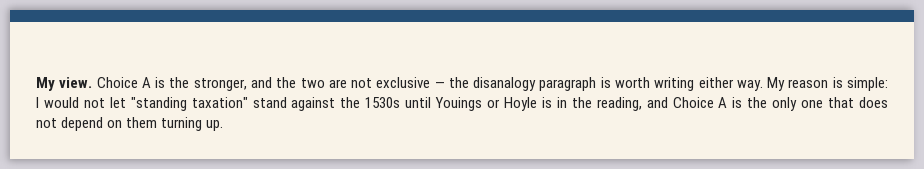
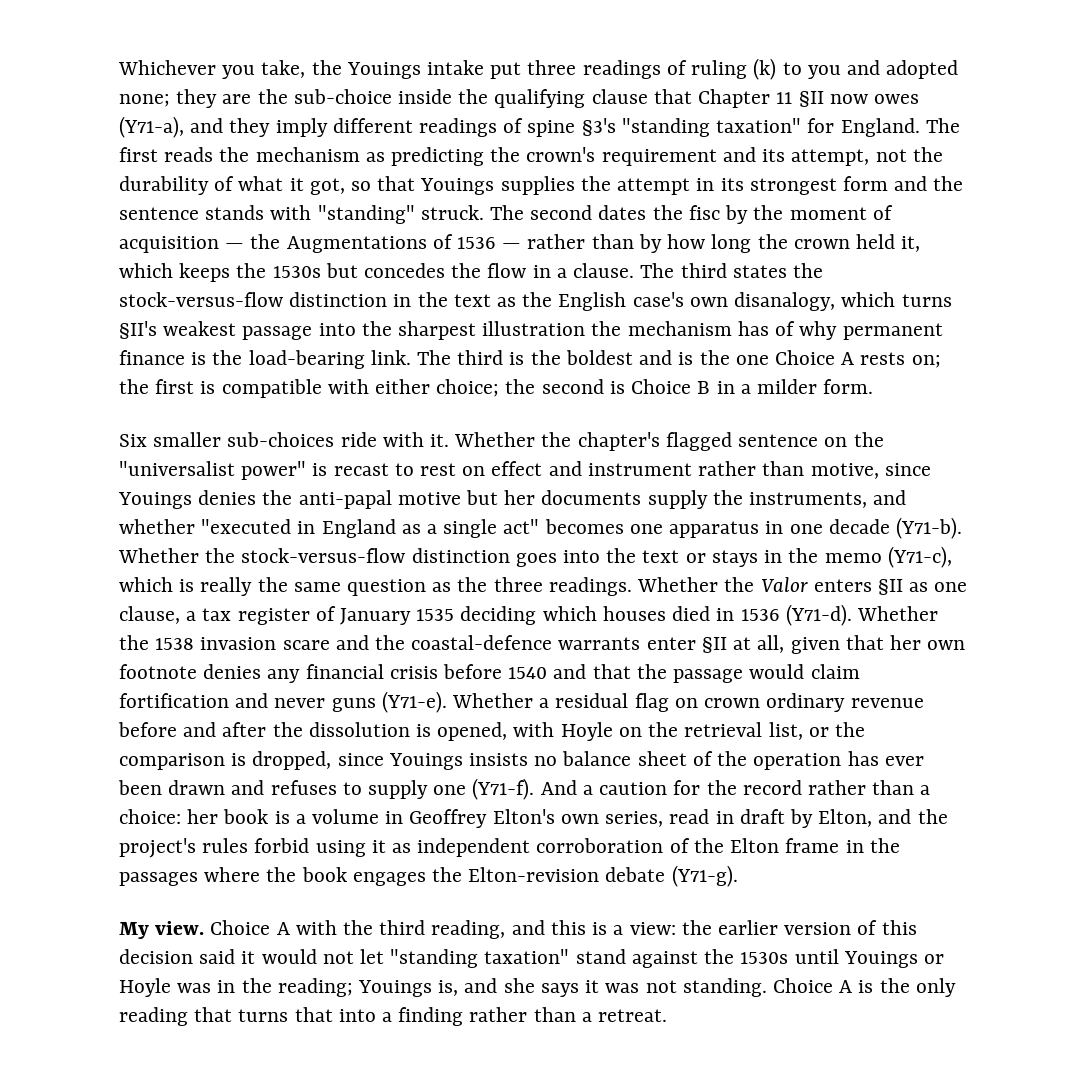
[36,77,888,91] [36,97,39,108] My view. Choice A is the stronger, and the two are not exclusive — the disanalogy paragraph is worth writing either way. My reason is simple: I -> [118,58,959,80] [119,89,919,108] [119,116,960,138] [119,147,943,166] [119,176,964,195] [119,205,893,224] [119,234,921,253] [119,263,823,282] [119,292,952,311] [119,321,943,340] [119,350,941,369] [119,379,874,398] [119,432,884,451] [119,461,931,480] [118,490,907,509] [119,517,962,539] [118,546,952,568] [119,577,968,596] [119,604,938,626] [119,635,966,654] [119,664,860,683] [119,691,924,713] [118,722,865,741] [119,751,924,770] [118,778,931,800] [119,809,948,828] [119,838,900,858] [119,865,738,887] [119,920,917,939] [119,949,256,964] Whichever you take, the Youings intake put three readings of ruling (k) to you and adopted none; they are the sub-choice inside the qualifying clause that Chapter 11 §II now owes (Y71-a), and they imply different readings of spine §3's "standing taxation" for England. The first reads the mechanism as predicting the crown's requirement and its attempt, not the durability of what it got, so that Youings supplies the attempt in its strongest form and the sentence stands with "standing" struck. The second dates the fisc by the moment of acquisition — the Augmentations of 1536 — rather than by how long the crown held it, which keeps the 1530s but concedes the flow in a clause. The third states the stock-versus-flow distinction in the text as the English case's own disanalogy, which turns §II's weakest passage into the sharpest illustration the mechanism has of why permanent finance is the load-bearing link. The third is the boldest and is the one Choice A rests on; the first is compatible with either choice; the second is Choice B in a milder form. // Six smaller sub-choices ride with it. Whether the chapter's flagged sentence on the "universalist power" is recast to rest on effect and instrument rather than motive, since Youings denies the anti-papal motive but her documents supply the instruments, and whether "executed in England as a single act" becomes one apparatus in one decade (Y71-b). Whether the stock-versus-flow distinction goes into the text or stays in the memo (Y71-c), which is really the same question as the three readings. Whether the Valor enters §II as one clause, a tax register of January 1535 deciding which houses died in 1536 (Y71-d). Whether the 1538 invasion scare and the coastal-defence warrants enter §II at all, given that her own footnote denies any financial crisis before 1540 and that the passage would claim fortification and never guns (Y71-e). Whether a residual flag on crown ordinary revenue before and after the dissolution is opened, with Hoyle on the retrieval list, or the comparison is dropped, since Youings insists no balance sheet of the operation has ever been drawn and refuses to supply one (Y71-f). And a caution for the record rather than a choice: her book is a volume in Geoffrey Elton's own series, read in draft by Elton, and the project's rules forbid using it as independent corroboration of the Elton frame in the passages where the book engages the Elton-revision debate (Y71-g). // My view. Choice A with the third reading, and this is a view: the earlier version of this decision said it
[541,97,668,111] is in the reading, and -> [177,978,767,997] was in the reading; Youings is, and she says it was not standing.
[801,97,888,108] [36,117,224,131] one that does not depend on them turning up. -> [119,1007,668,1026] reading that turns that into a finding rather than a retreat.

